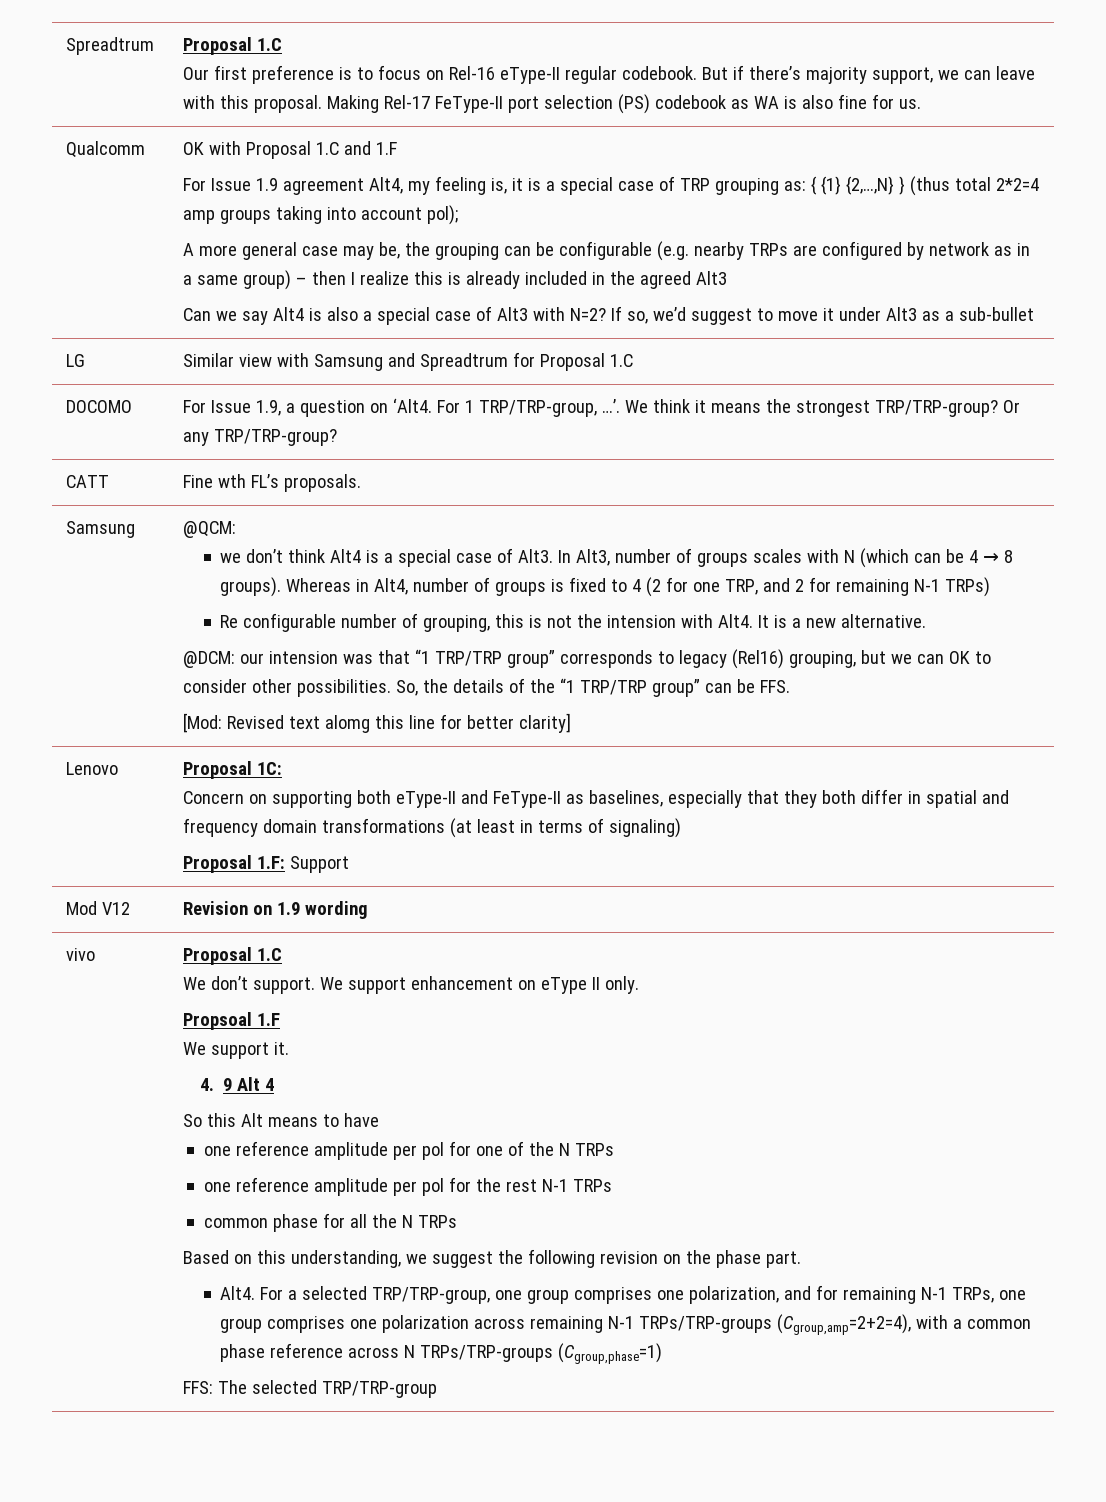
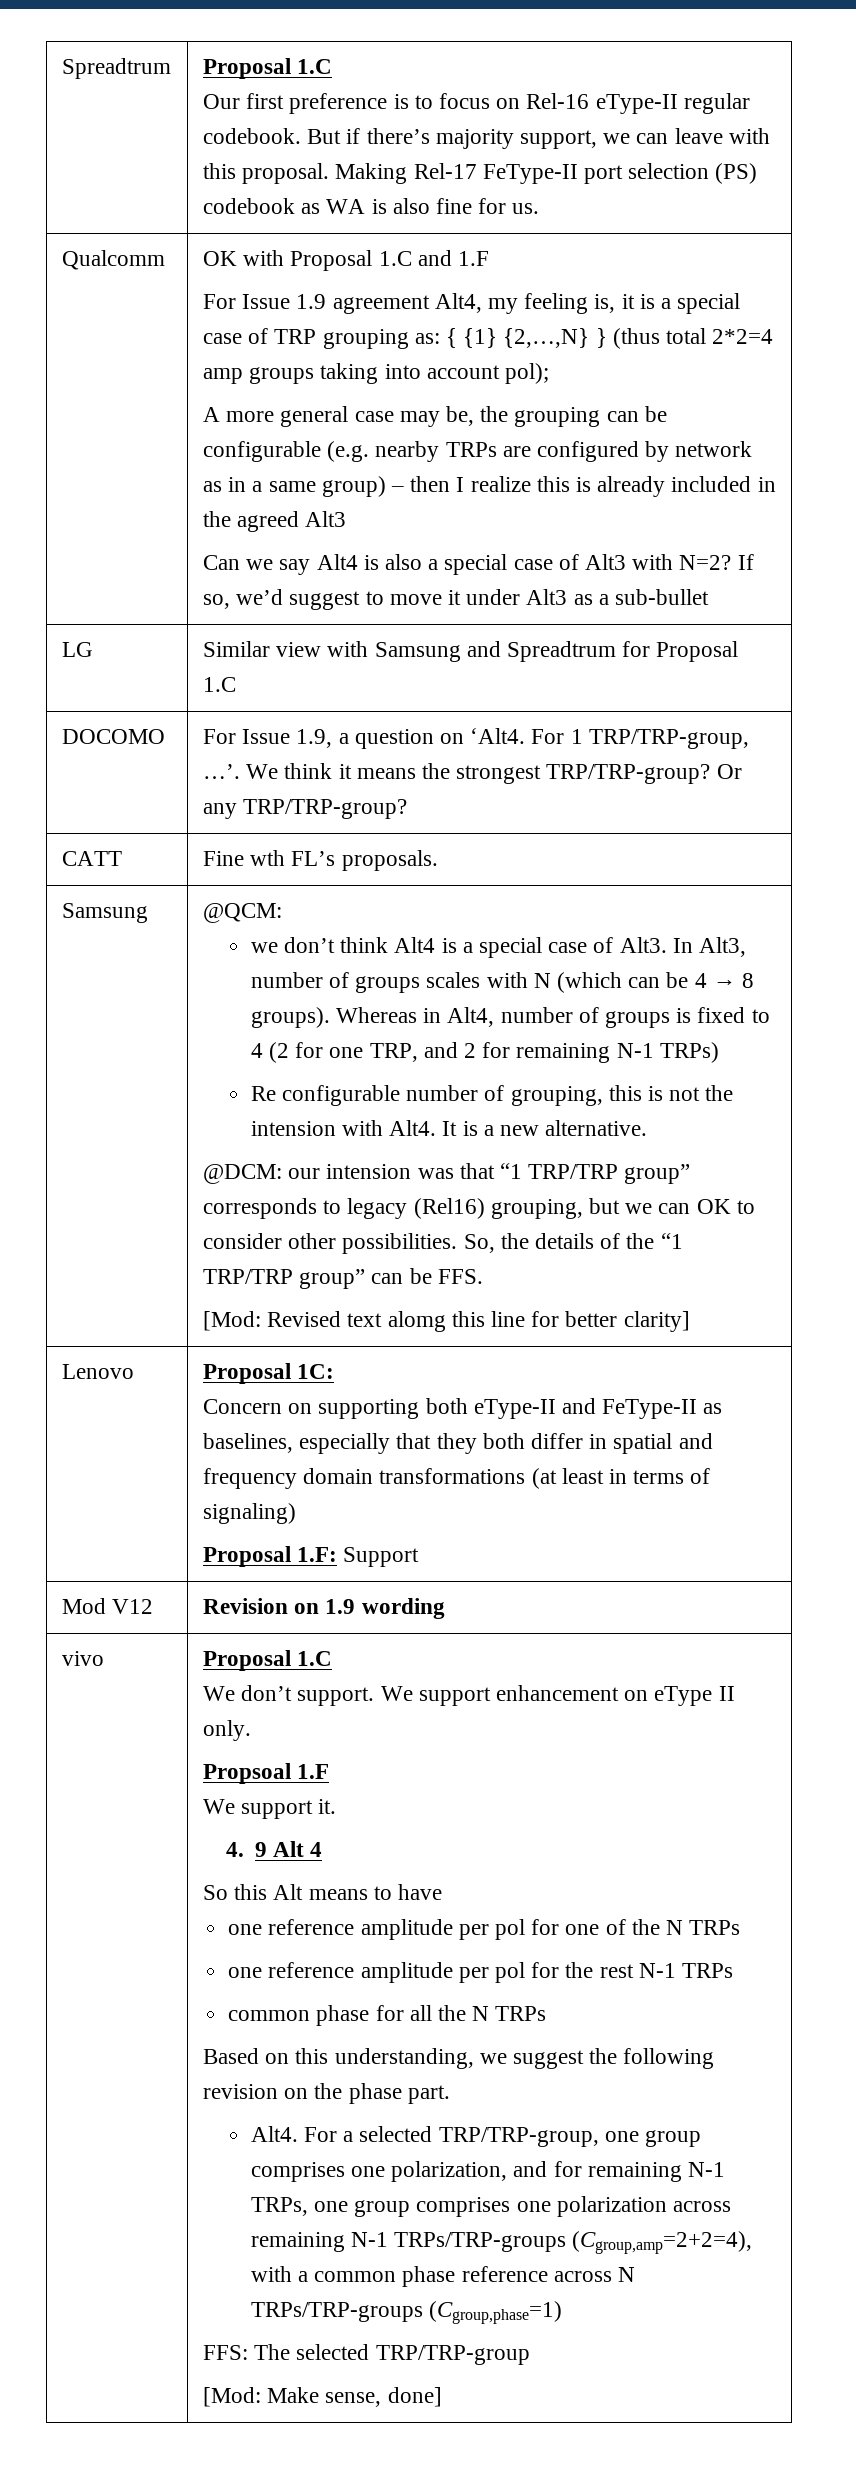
(438, 1389) none -> [202,2387,442,2407] // [Mod: Make sense, done]

